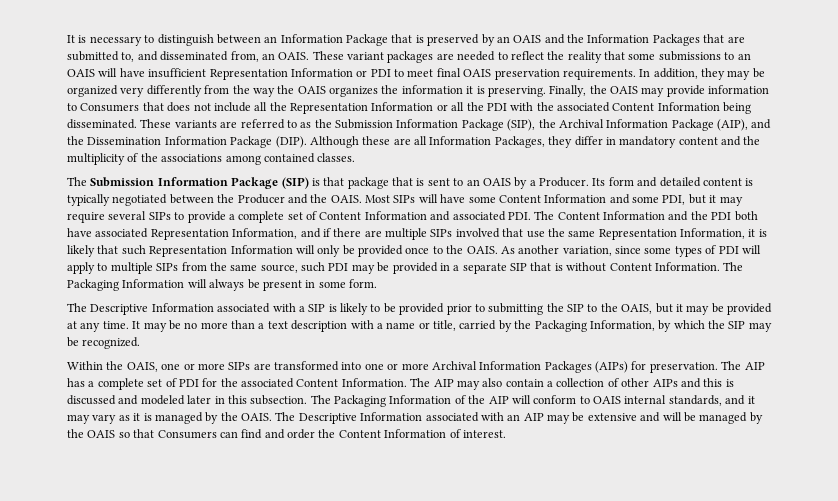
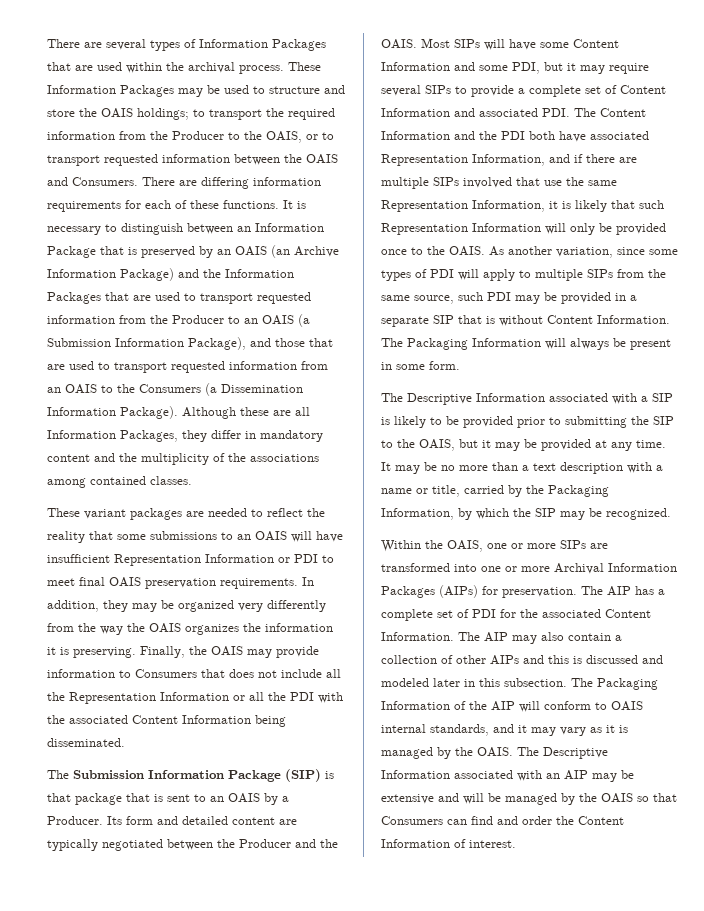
(67, 39) none -> [47,39,326,51] [47,62,321,74] [47,85,345,97] [47,108,335,120] [47,131,334,143] [47,154,338,166] [47,177,321,189] [47,200,279,212] There are several types of Information Packages that are used within the archival process. These Information Packages may be used to structure and store the OAIS holdings; to transport the required information from the Producer to the OAIS, or to transport requested information between the OAIS and Consumers. There are differing information requirements for each of these functions.
(542, 39) none -> [271,245,339,258] [47,268,174,281] (an Archive Information Package)
[67,51,310,62] submitted to, and disseminated from, an OAIS. -> [155,292,311,304] [47,314,310,327] [47,337,333,350] [47,361,328,373] [47,383,303,396] [47,406,310,419] [47,430,323,442] [47,453,319,465] [47,476,192,488] used to transport requested information from the Producer to an OAIS (a Submission Information Package), and those that are used to transport requested information from an OAIS to the Consumers (a Dissemination Information Package). Although these are all Information Packages, they differ in mandatory content and the multiplicity of the associations among contained classes. //
[140,119,772,131] [67,136,761,148] [67,153,356,165] These variants are referred to as the Submission Information Package (SIP), the Archival Information Package (AIP), and the Dissemination Information Package (DIP). Although these are all Information Packages, they differ in mandatory content and the multiplicity of the associations among contained classes. -> (125, 742) none
[745,178,754,186] is -> [279,819,297,825] are

